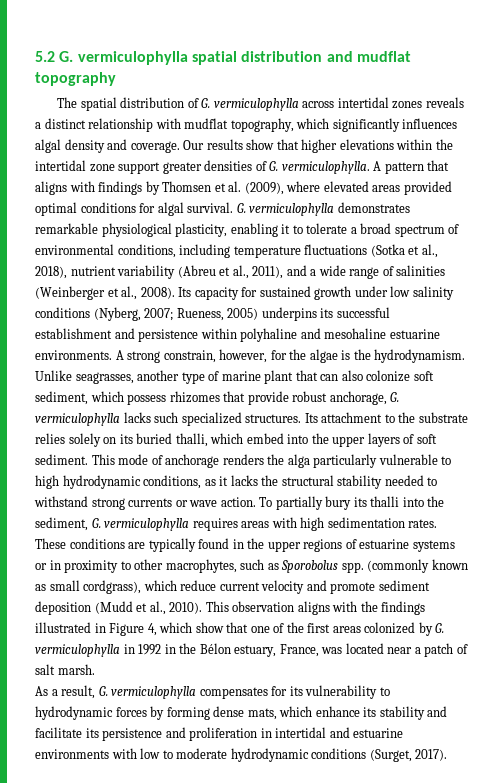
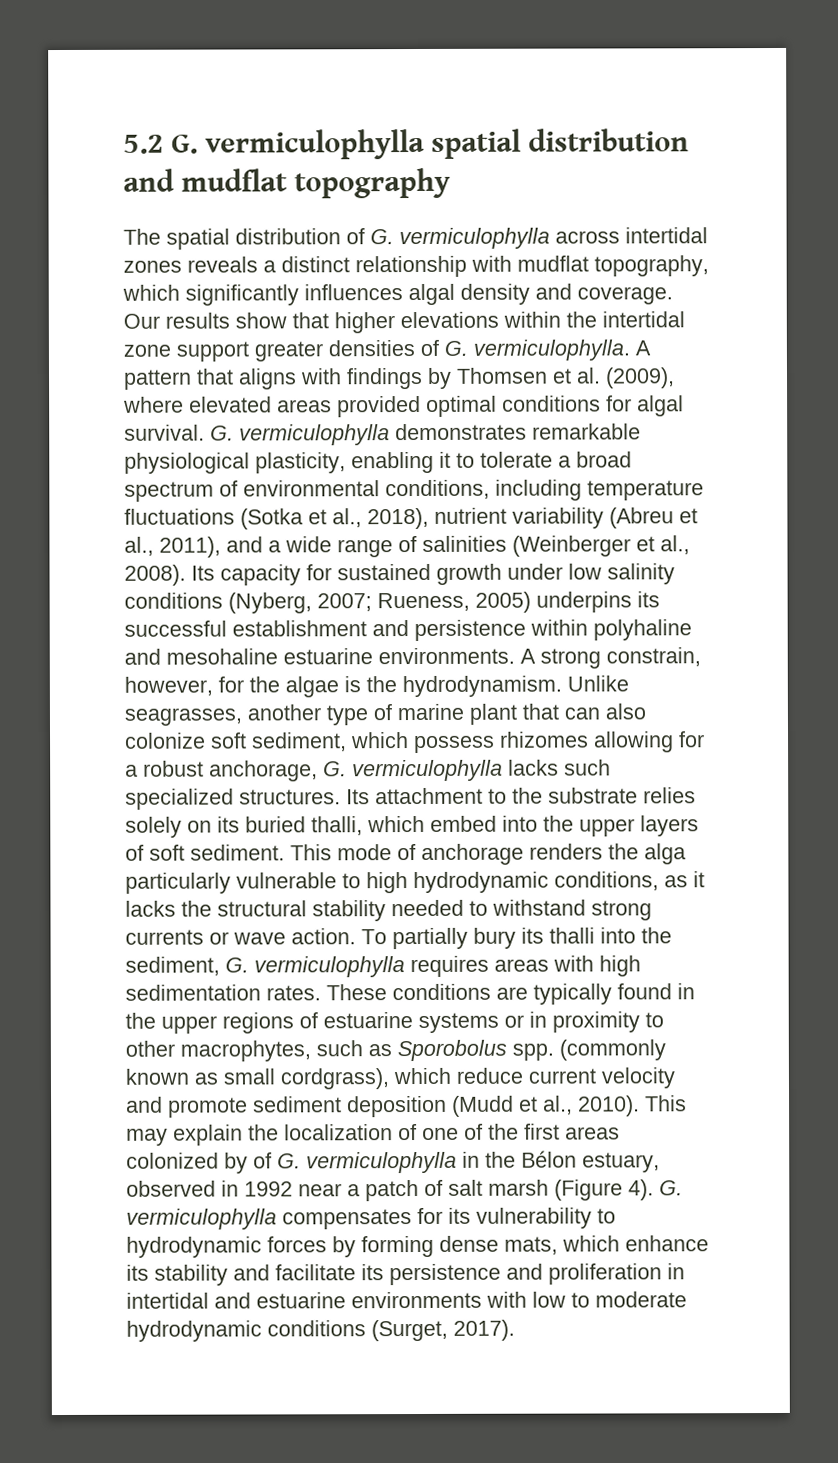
[223,391,289,405] that provide -> [594,731,705,753] [125,764,138,777] allowing for a
[232,601,426,615] [35,622,249,636] observation aligns with the findings illustrated in Figure 4, which show that -> [126,1124,417,1146] may explain the localization of
(433, 629) none -> [253,1152,272,1169] of
[138,644,176,655] 1992 in -> (480, 1159) none
[279,643,384,657] France, was located -> [126,1180,293,1197] observed in 1992
[57,664,95,675] [35,685,96,699] marsh. // As a result, -> [488,1179,654,1201] marsh (Figure 4).

